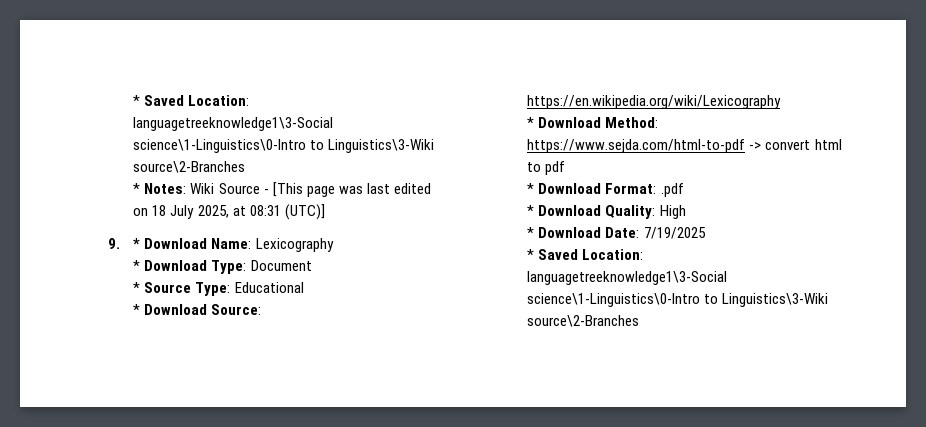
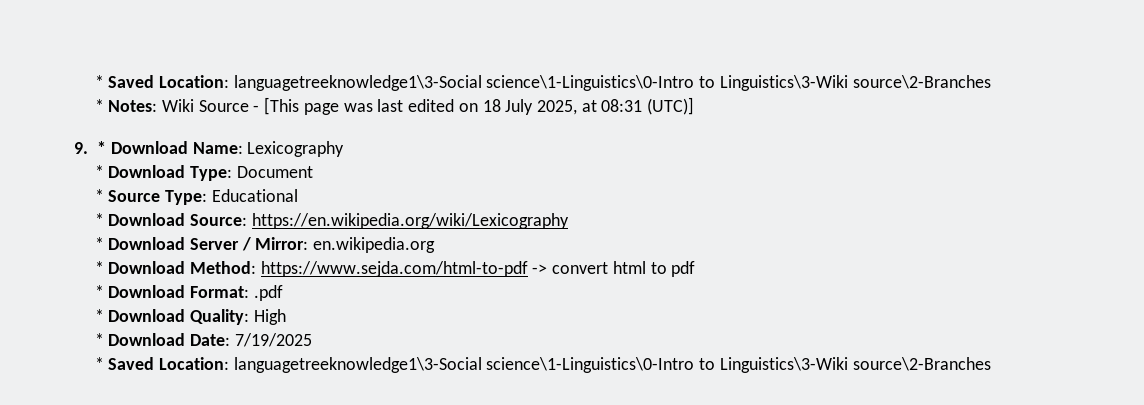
(782, 102) none -> [94,237,436,253] // * Download Server / Mirror: en.wikipedia.org

